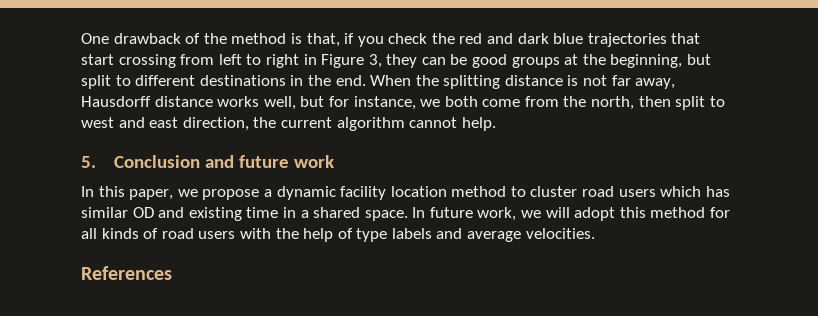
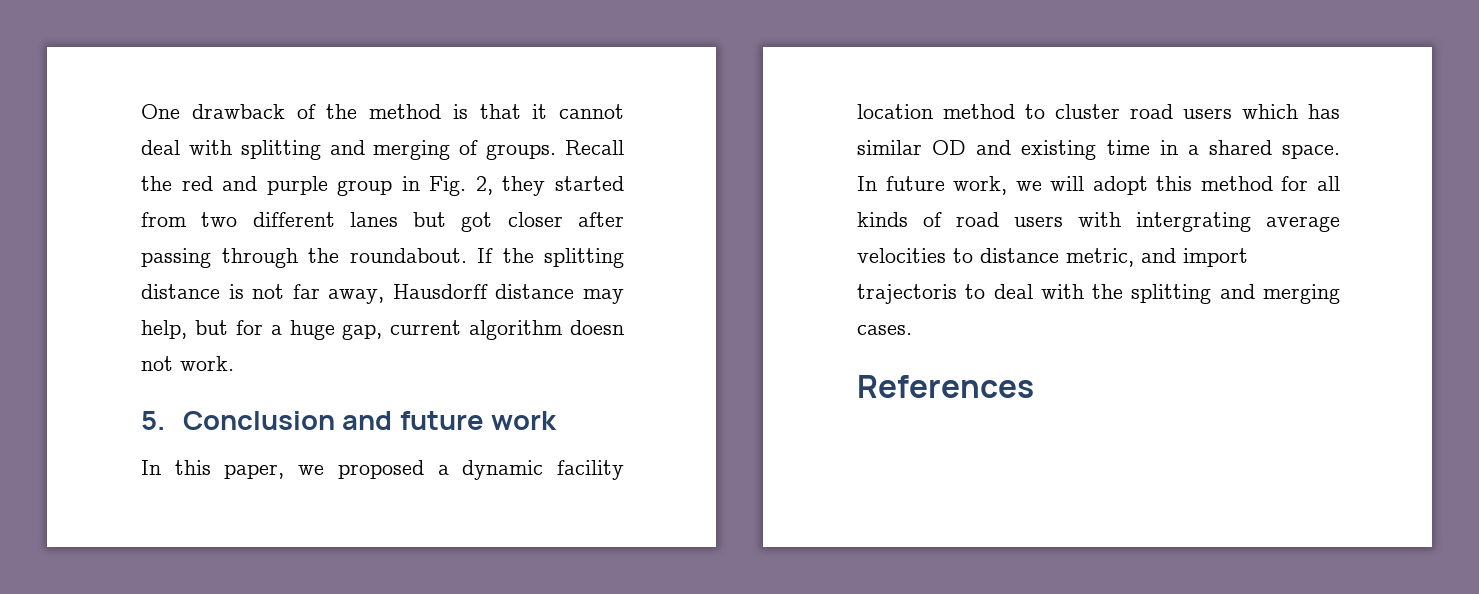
[306,33,701,47] [81,54,712,68] [81,75,412,89] that, if you check the red and dark blue trajectories that start crossing from left to right in Figure 3, they can be good groups at the beginning, but split to different destinations in the end. When -> [479,104,624,119] [141,140,624,160] [141,176,624,196] [141,212,624,232] [141,248,493,268] that it cannot deal with splitting and merging of groups. Recall the red and purple group in Fig. 2, they started from two different lanes but got closer after passing through the roundabout. If
[217,96,725,110] [81,117,496,131] works well, but for instance, we both come from the north, then split to west and east direction, the current algorithm cannot help. -> [583,289,624,304] [141,320,624,340] [141,356,234,371] may help, but for a huge gap, current algorithm doesn not work.
[202,189,260,200] propose -> [337,460,424,479] proposed
[275,228,595,242] the help of type labels and average velocities. -> [1136,212,1340,232] [857,248,1248,267] [857,284,1340,304] [857,325,912,335] intergrating average velocities to distance metric, and import trajectoris to deal with the splitting and merging cases.

